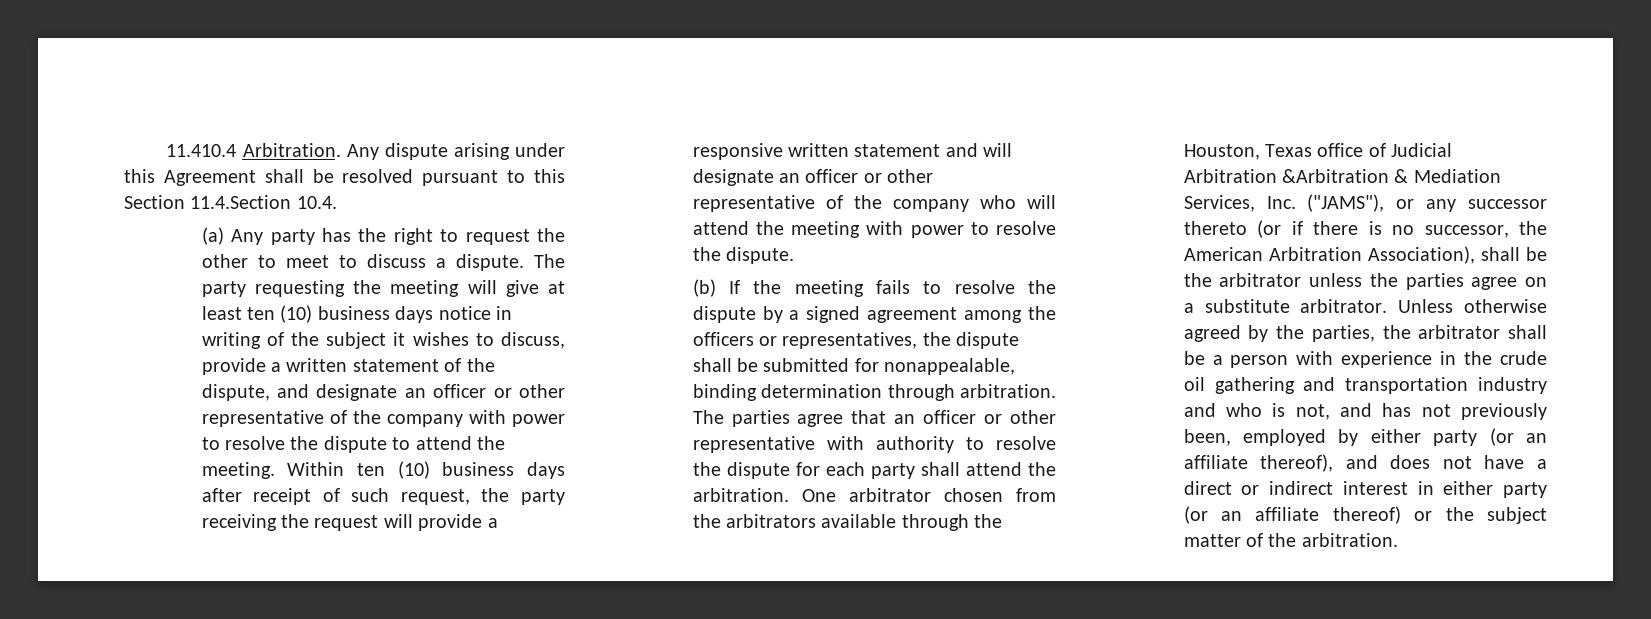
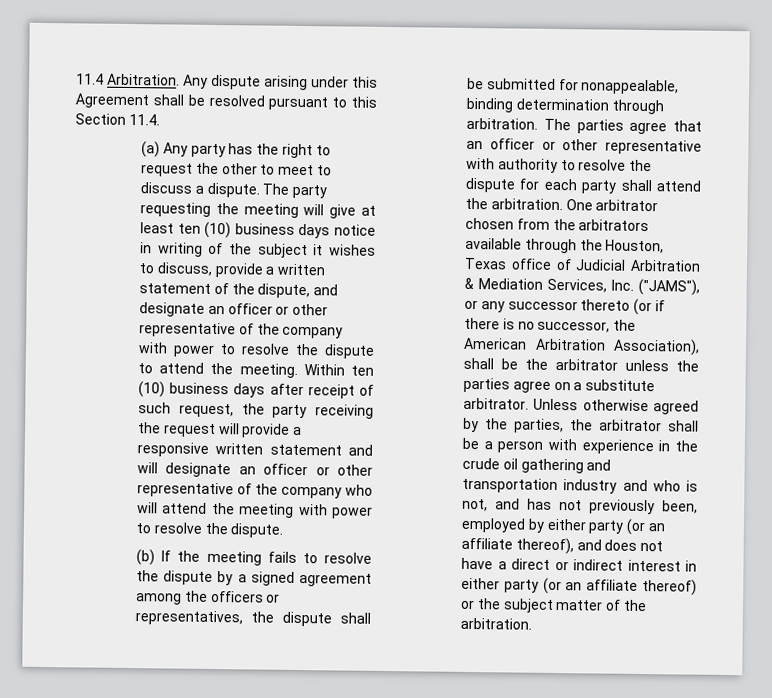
[166,144,237,157] 11.410.4 -> [76,73,104,85] 11.4
[190,195,337,209] 11.4.Section 10.4. -> [128,113,160,126] 11.4.
[1282,169,1390,183] &Arbitration -> (701, 265) none

